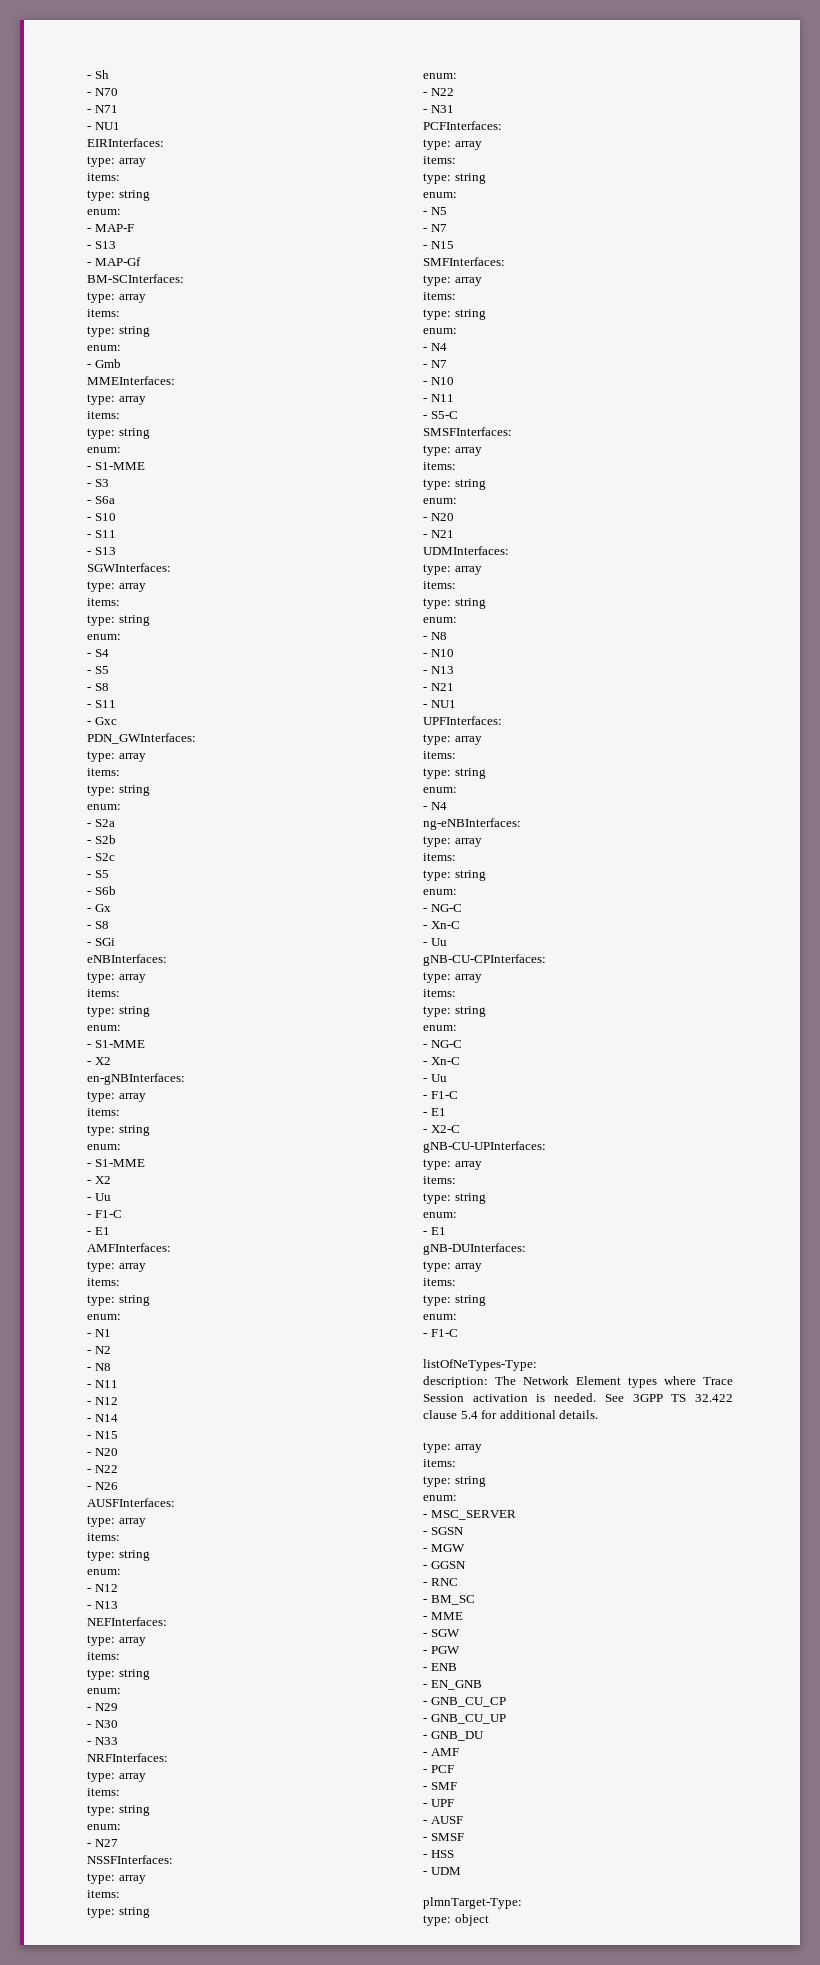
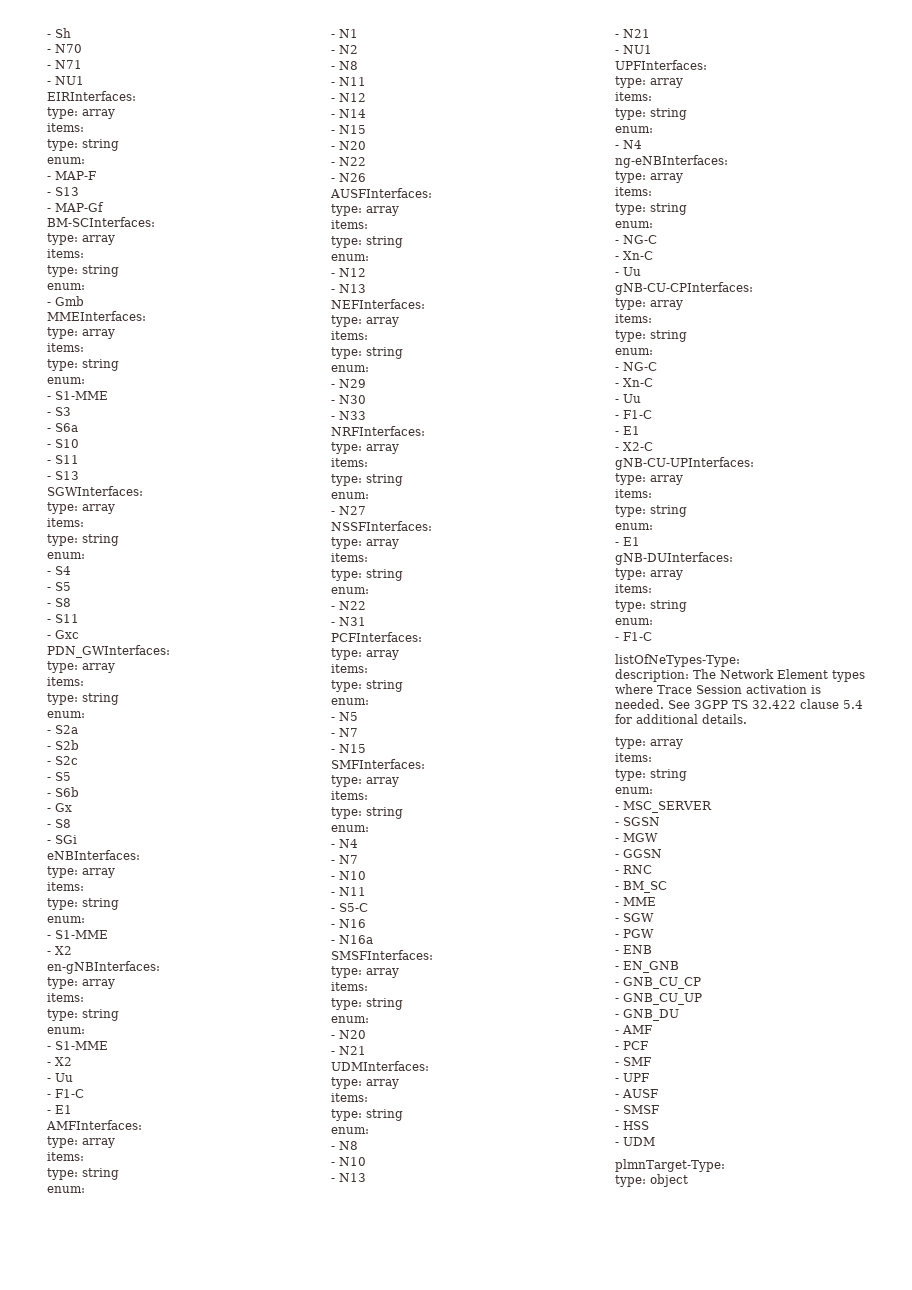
(458, 415) none -> [331,919,366,928] [331,935,373,944] // - N16 // - N16a

